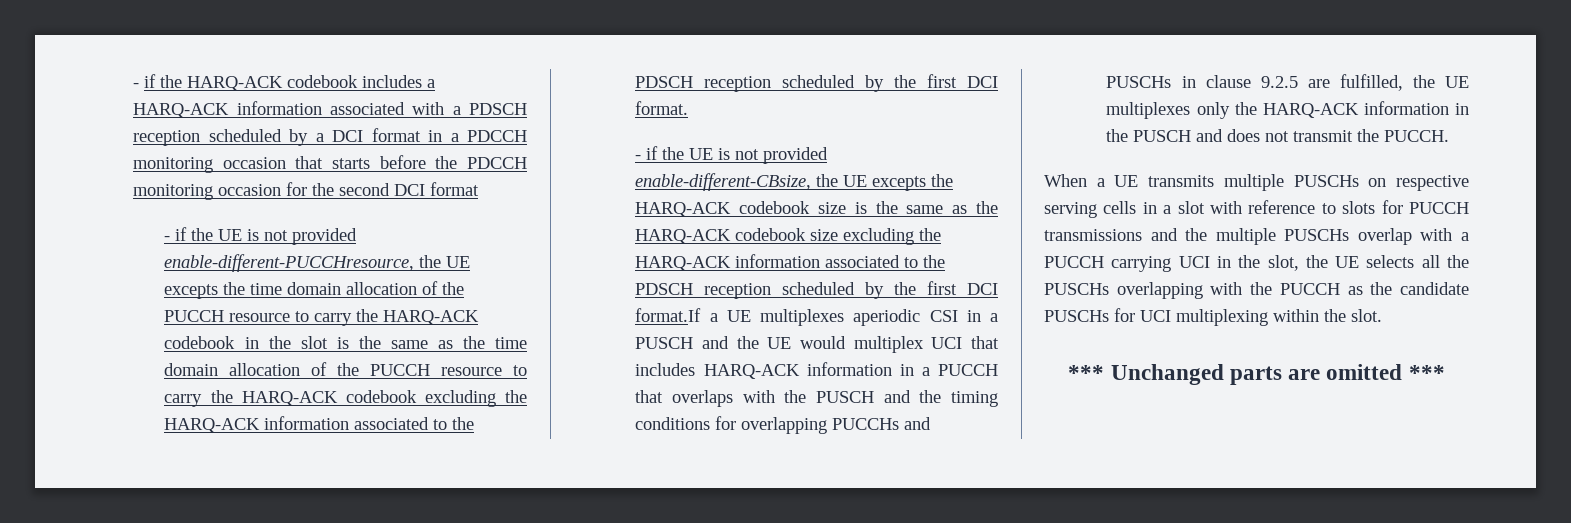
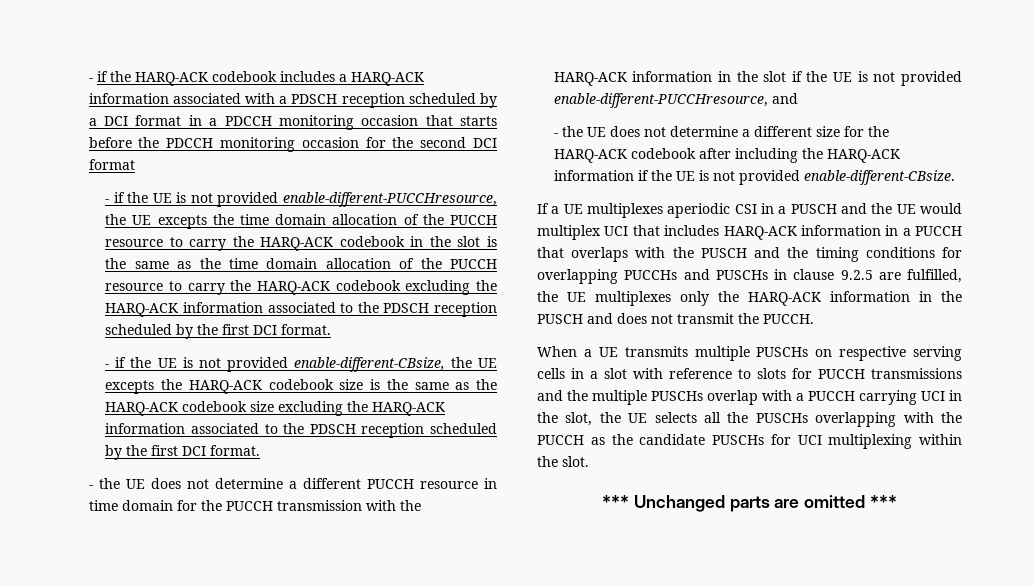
[635,308,702,322] format.If -> [210,445,261,456] [88,478,498,489] [88,500,421,511] [553,71,962,86] [553,93,798,108] [553,126,889,137] [553,148,900,163] [553,170,955,185] [537,203,549,214] format. // - the UE does not determine a different PUCCH resource in time domain for the PUCCH transmission with the HARQ-ACK information in the slot if the UE is not provided enable-different-PUCCHresource, and // - the UE does not determine a different size for the HARQ-ACK codebook after including the HARQ-ACK information if the UE is not provided enable-different-CBsize. // If

